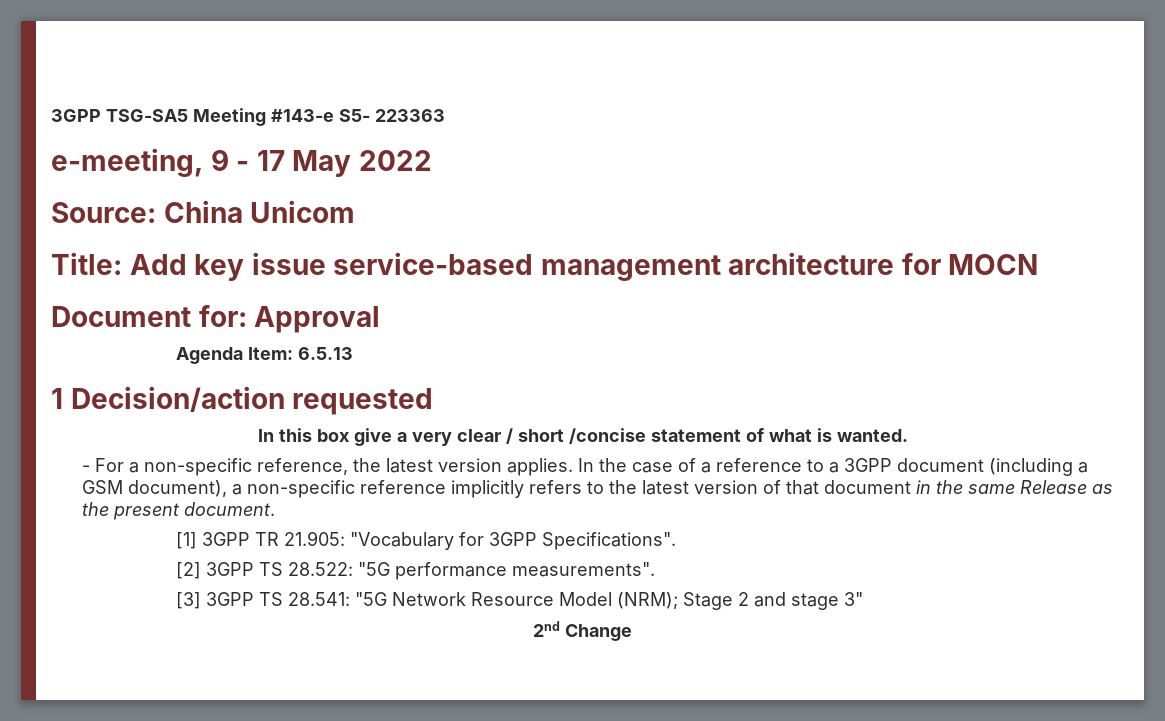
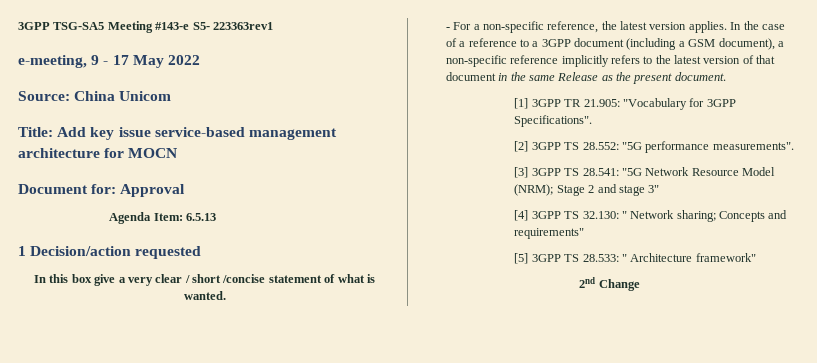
[375,109,445,122] 223363 -> [212,22,273,30] 223363rev1
[287,562,353,576] 28.522: -> [582,142,619,150] 28.552:
(863, 599) none -> [514,210,788,222] [514,228,585,239] [514,253,756,264] // [4] 3GPP TS 32.130: " Network sharing; Concepts and requirements" // [5] 3GPP TS 28.533: " Architecture framework"

